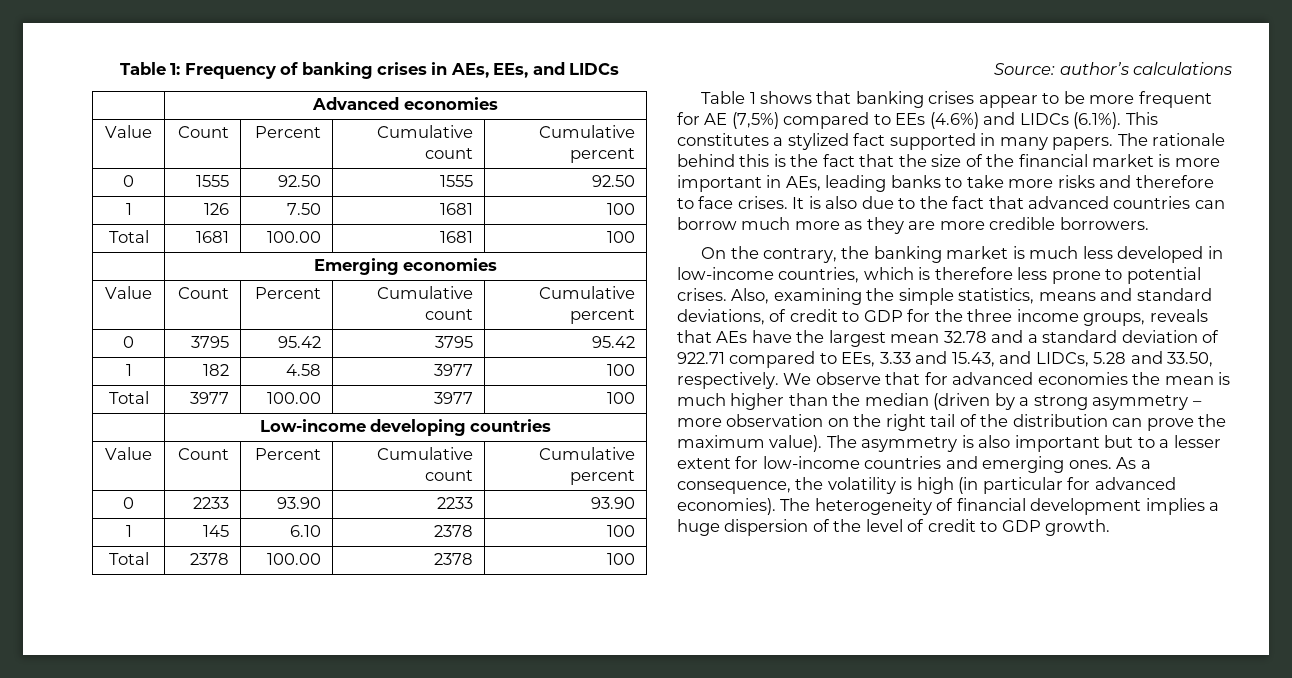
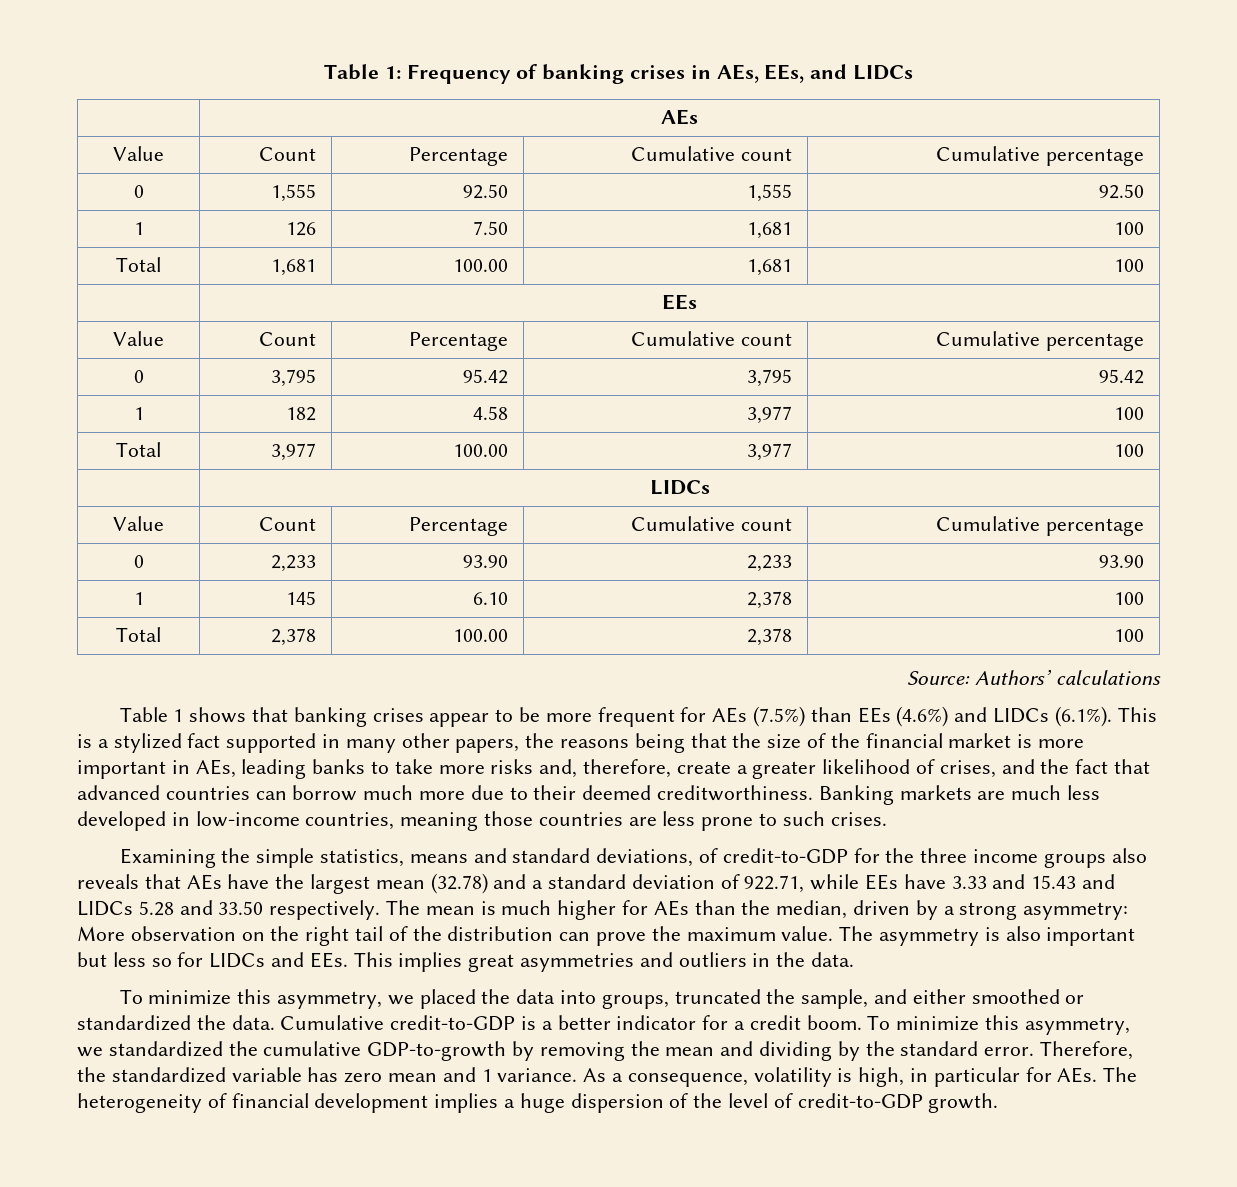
[312,97,498,110] [105,125,152,138] [177,126,229,138] [254,126,321,138] [376,125,473,138] [424,148,473,159] [538,125,635,138] [569,148,635,163] [123,175,134,187] [195,175,229,187] Advanced economies // Value | Count | Percent | Cumulative count | Cumulative percent // 0 | 1555 -> [661,109,698,125] [113,146,164,161] [258,147,316,161] [408,147,508,166] [630,146,792,161] [935,146,1144,166] [133,185,144,198] [270,184,316,202] AEs // Value | Count | Percentage | Cumulative count | Cumulative percentage // 0 | 1,555
[439,175,473,187] 1555 -> [746,184,792,202] 1,555
[439,203,473,215] [606,203,635,215] [108,230,149,243] [195,231,229,243] [266,231,321,243] [439,231,473,243] [606,231,635,243] [313,258,498,275] [105,286,152,299] [177,287,229,299] [254,287,321,299] [376,286,473,299] [424,309,473,320] [538,286,635,299] [569,309,635,324] [123,336,134,348] [190,336,229,348] 1681 | 100 // Total | 1681 | 100.00 | 1681 | 100 // | Emerging economies // Value | Count | Percent | Cumulative count | Cumulative percent // 0 | 3795 -> [746,222,792,239] [1113,222,1144,235] [116,257,161,272] [270,259,316,276] [452,259,508,272] [746,259,792,276] [1113,259,1144,272] [662,294,697,310] [113,331,164,346] [258,332,316,346] [408,332,508,351] [630,331,792,346] [935,331,1144,351] [133,370,144,383] [270,369,316,387] 1,681 | 100 // Total | 1,681 | 100.00 | 1,681 | 100 // | EEs // Value | Count | Percentage | Cumulative count | Cumulative percentage // 0 | 3,795
[434,336,473,348] 3795 -> [746,369,792,387] 3,795
[433,364,473,376] [606,364,635,376] [108,391,149,404] [189,392,229,404] [266,392,321,404] [433,392,473,404] [606,392,635,404] [259,419,552,436] [105,447,152,460] [177,448,229,460] [254,448,321,460] [376,447,473,460] [424,470,473,481] [538,447,635,460] [569,470,635,485] [123,497,134,509] [192,497,229,509] 3977 | 100 // Total | 3977 | 100.00 | 3977 | 100 // | Low-income developing countries // Value | Count | Percent | Cumulative count | Cumulative percent // 0 | 2233 -> [746,406,792,424] [1113,407,1144,420] [116,442,161,457] [270,443,316,461] [452,444,508,457] [746,443,792,461] [1113,444,1144,457] [649,480,710,495] [113,516,164,531] [258,517,316,531] [408,517,508,536] [630,516,792,531] [935,516,1144,536] [133,555,144,568] [270,555,316,572] 3,977 | 100 // Total | 3,977 | 100.00 | 3,977 | 100 // | LIDCs // Value | Count | Percentage | Cumulative count | Cumulative percentage // 0 | 2,233
[436,497,473,509] 2233 -> [746,555,792,572] 2,233
[433,525,473,537] [606,525,635,537] [108,552,149,565] [189,553,229,565] [266,553,321,565] [433,553,473,565] 2378 | 100 // Total | 2378 | 100.00 | 2378 -> [746,591,792,609] [1113,592,1144,605] [116,627,161,642] [270,628,316,646] [452,629,508,642] [746,628,792,646] 2,378 | 100 // Total | 2,378 | 100.00 | 2,378
[1059,62,1129,75] author’s -> [975,669,1053,685] Authors’
[704,112,891,129] AE (7,5%) compared to -> [712,706,852,727] AEs (7.5%) than
[677,133,769,146] constitutes -> [77,734,92,748] is
[1052,133,1226,150] [677,154,855,167] papers. The rationale behind this is the fact -> [401,733,685,753] other papers, the reasons being
[1099,175,1214,188] [677,196,916,209] and therefore to face crises. It is also due to -> [539,759,1035,779] and, therefore, create a greater likelihood of crises, and
[844,217,1149,234] [701,246,1025,263] as they are more credible borrowers. // On the contrary, the banking market is -> [470,785,1006,805] due to their deemed creditworthiness. Banking markets are
[863,267,1013,280] which is therefore -> [400,811,657,831] meaning those countries are
[1126,267,1201,284] [677,288,862,305] potential crises. Also, examining -> [782,811,887,826] [119,848,216,868] such crises. // Examining
[789,309,903,322] credit to GDP -> [722,848,848,864] credit-to-GDP
[1083,313,1146,326] groups, -> [1043,848,1147,868] groups also
[943,331,987,343] 32.78 -> [430,873,488,894] (32.78)
[677,351,1214,368] [677,372,1231,389] [677,393,1202,410] [677,418,722,427] 922.71 compared to EEs, 3.33 and 15.43, and LIDCs, 5.28 and 33.50, respectively. We observe that for advanced economies the mean is much higher than the median (driven by a strong asymmetry – more -> [744,874,1116,893] [77,900,1129,920] [77,926,125,941] 922.71, while EEs have 3.33 and 15.43 and LIDCs 5.28 and 33.50 respectively. The mean is much higher for AEs than the median, driven by a strong asymmetry: More
[769,435,823,452] value). -> [781,926,834,941] value.
[1137,435,1221,448] [677,456,1112,473] to a lesser extent for low-income countries and emerging ones. -> [112,952,855,972] [119,989,1085,1009] [77,1015,1130,1035] [77,1041,1134,1061] [77,1067,578,1083] less so for LIDCs and EEs. This implies great asymmetries and outliers in the data. // To minimize this asymmetry, we placed the data into groups, truncated the sample, and either smoothed or standardized the data. Cumulative credit-to-GDP is a better indicator for a credit boom. To minimize this asymmetry, we standardized the cumulative GDP-to-growth by removing the mean and dividing by the standard error. Therefore, the standardized variable has zero mean and 1 variance.
[795,477,824,490] the -> (748, 1080) none
[916,477,1176,494] [677,498,776,515] high (in particular for advanced economies). -> [858,1067,1098,1087] high, in particular for AEs.
[927,519,1041,532] credit to GDP -> [797,1093,923,1109] credit-to-GDP

